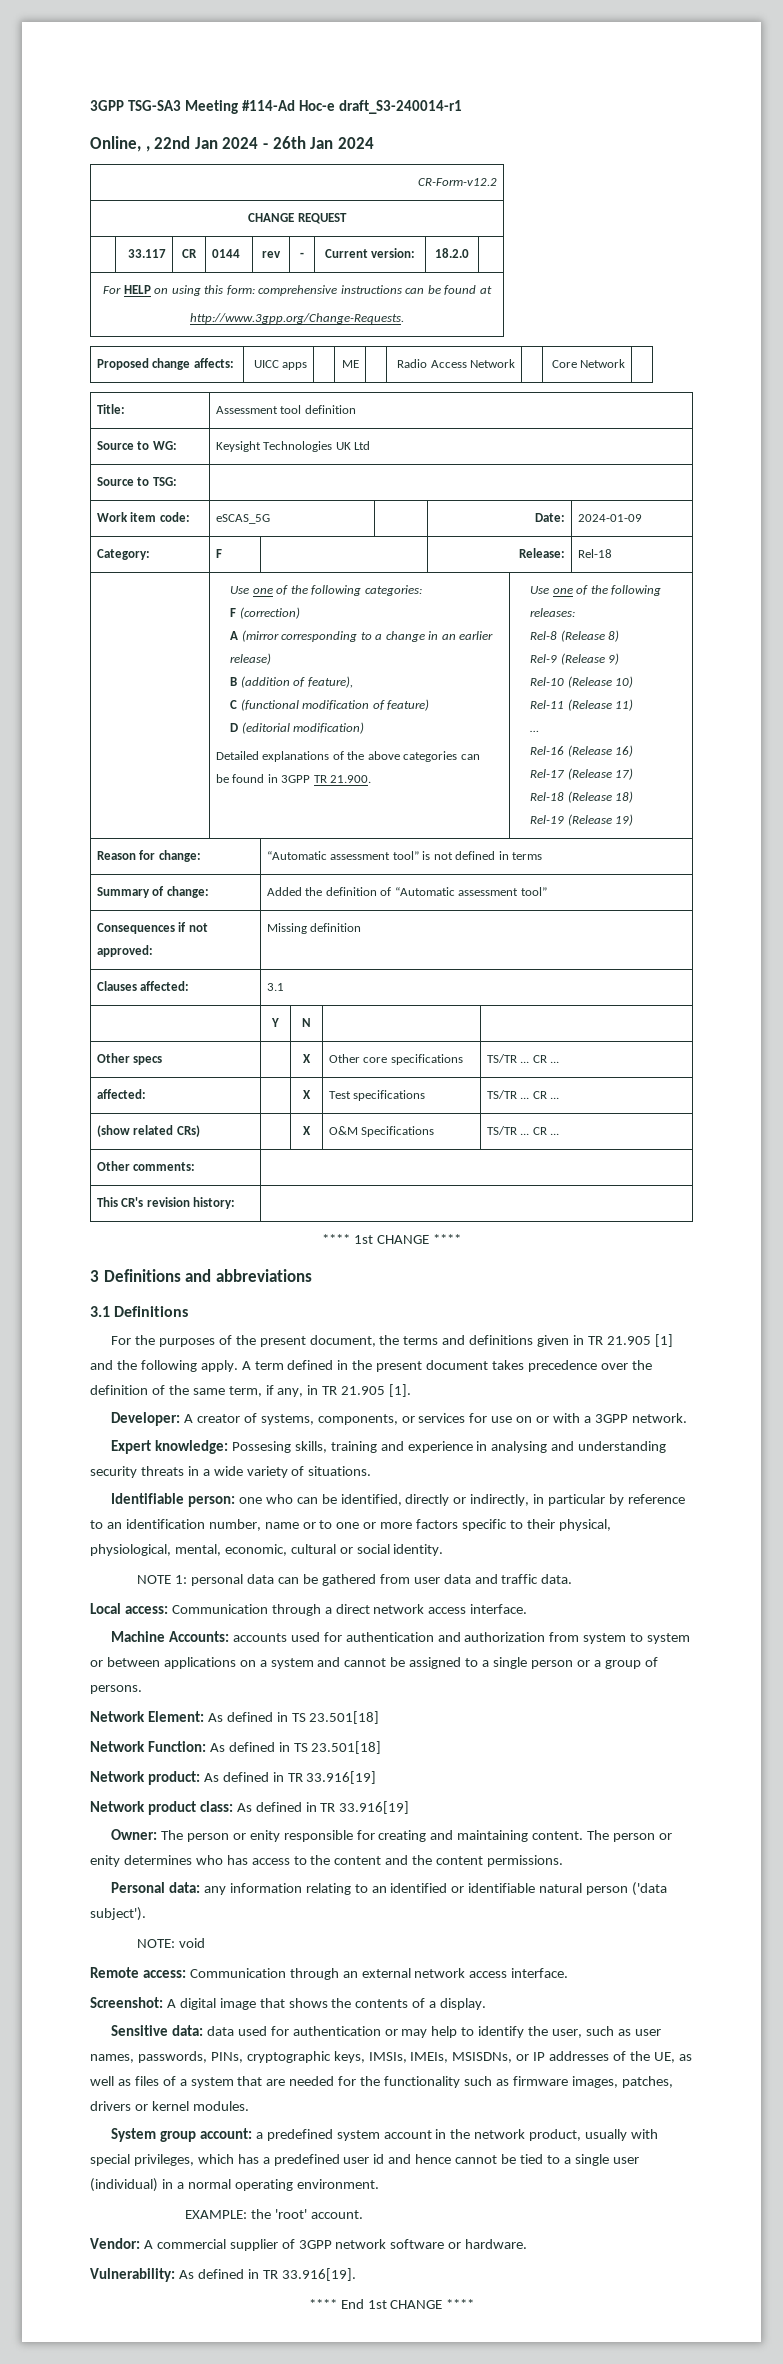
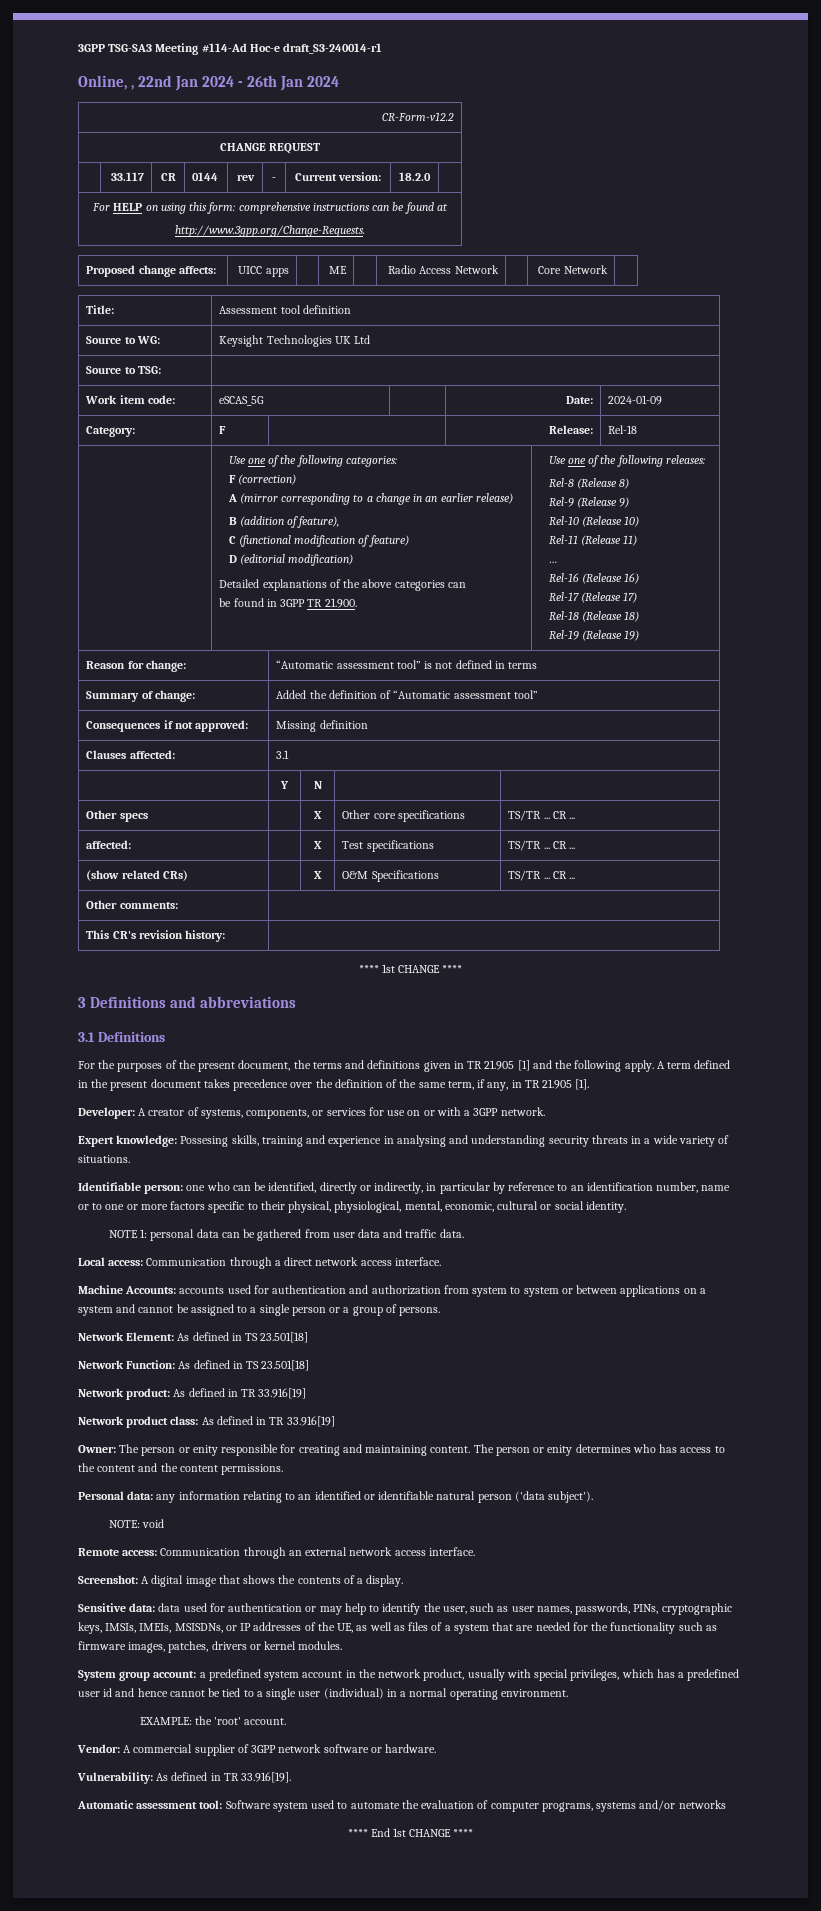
(356, 2274) none -> [77,1800,726,1812] // Automatic assessment tool: Software system used to automate the evaluation of computer programs, systems and/or networks

